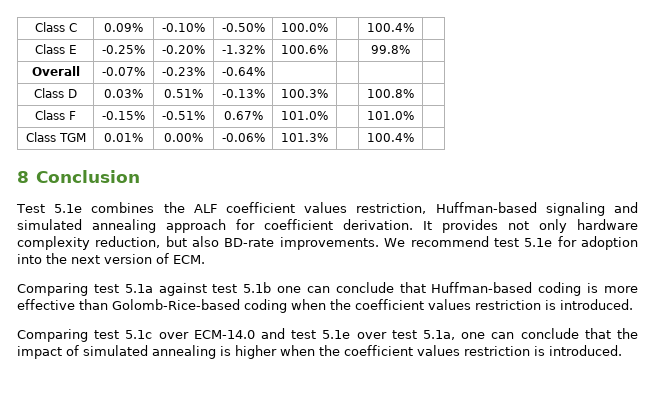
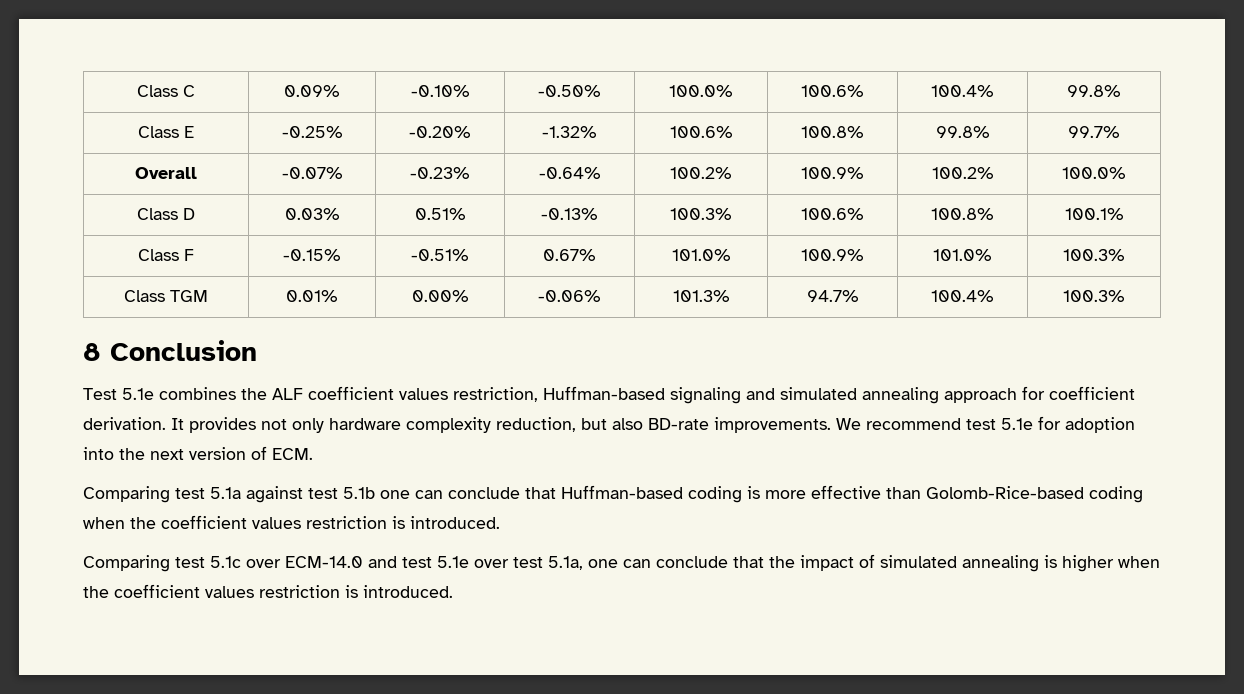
[367,23,414,32] | 100.4% | -> [801,85,864,97] [931,85,994,97] [1067,85,1121,97] 100.6% | 100.4% | 99.8%
(328, 49) none -> [801,126,864,138] 100.8%
(410, 49) none -> [1068,126,1120,138] 99.7%
(265, 71) | | | -> [670,167,732,179] [801,167,864,179] [931,167,994,179] [1062,167,1126,179] 100.2% | 100.9% | 100.2% | 100.0%
[367,89,414,98] | 100.8% | -> [801,208,864,220] [931,208,994,220] [1064,208,1124,220] 100.6% | 100.8% | 100.1%
[367,111,414,120] | 101.0% | -> [801,249,864,261] [933,249,992,261] [1063,249,1125,261] 100.9% | 101.0% | 100.3%
[367,133,414,142] | 100.4% | -> [806,290,859,302] [931,290,994,302] [1063,290,1125,302] 94.7% | 100.4% | 100.3%

